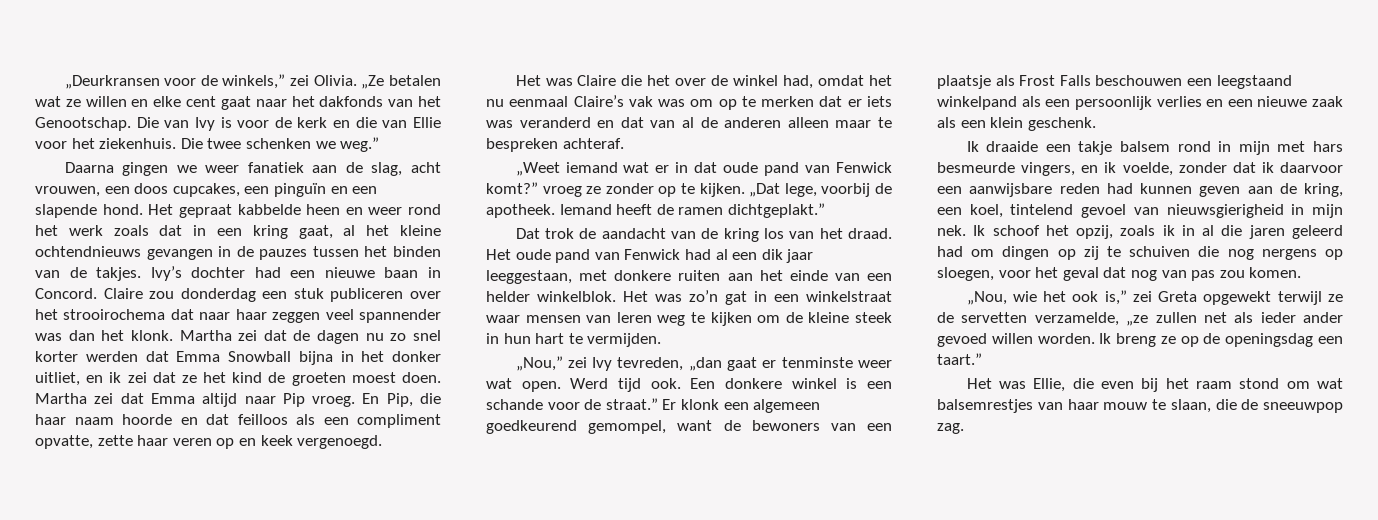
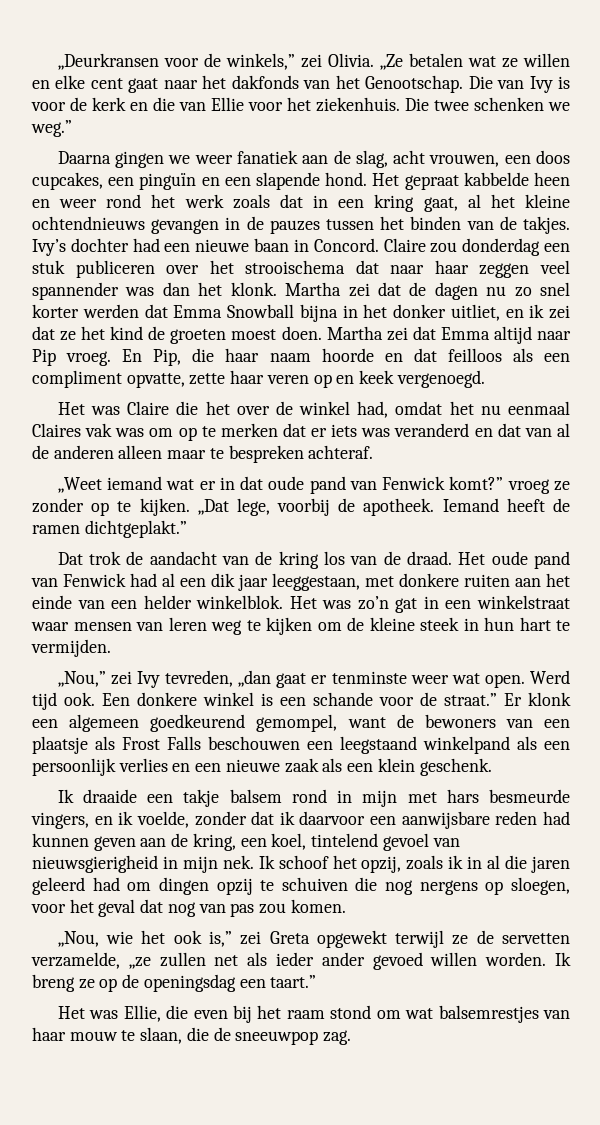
[63,309,166,320] strooirochema -> [245,260,346,274] strooischema
[573,95,624,107] Claire’s -> [32,423,81,437] Claires
[819,228,843,239] het -> [383,551,401,565] de
[1057,246,1099,260] op zij -> [216,878,253,895] opzij

